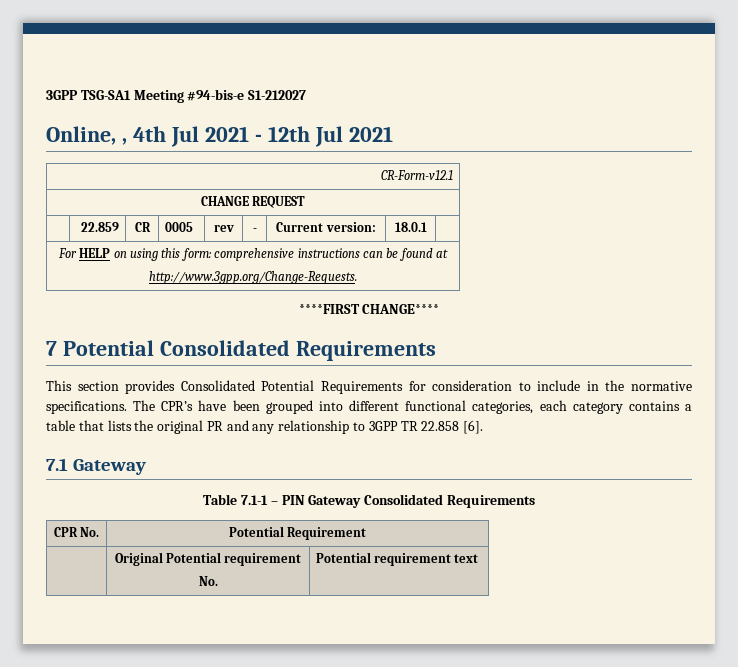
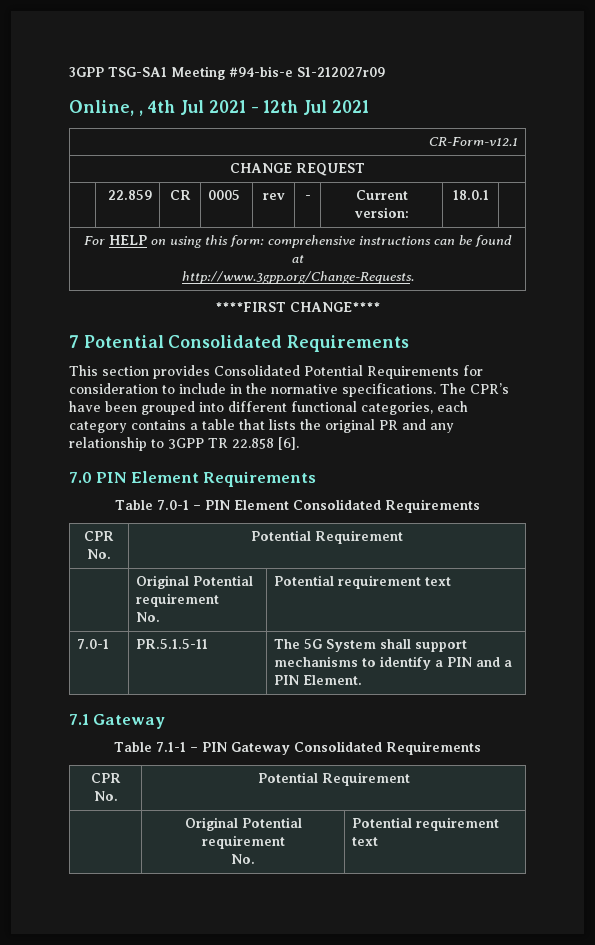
[248,90,307,100] S1-212027 -> [297,67,385,77] S1-212027r09
(484, 427) none -> [69,471,317,487] [115,499,480,513] [84,531,114,541] [87,549,111,559] [251,530,403,544] [136,575,254,589] [136,593,220,607] [136,612,161,622] [274,575,452,589] [77,639,110,649] [136,639,209,649] [274,639,468,652] [274,656,513,670] [274,675,363,685] // 7.0 PIN Element Requirements // Table 7.0-1 – PIN Element Consolidated Requirements // CPR No. | Potential Requirement // | Original Potential requirement // No. | Potential requirement text // 7.0-1 | PR.5.1.5-11 | The 5G System shall support mechanisms to identify a PIN and a PIN Element.

